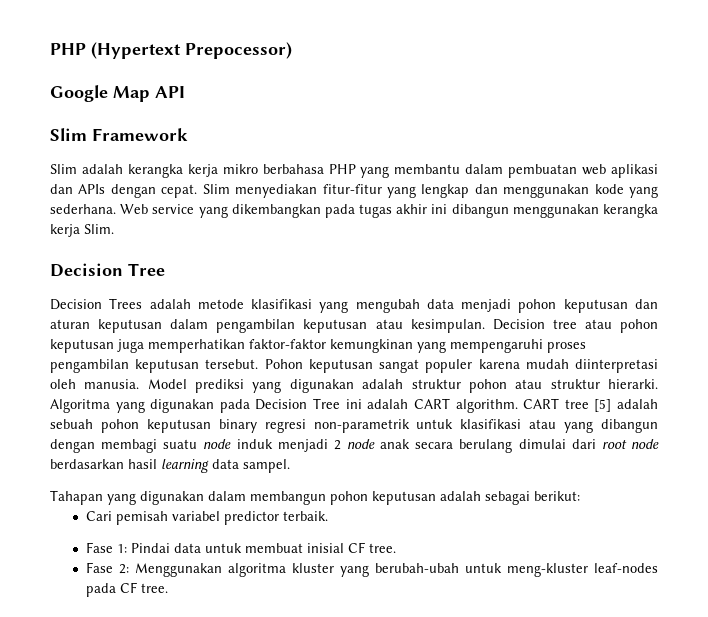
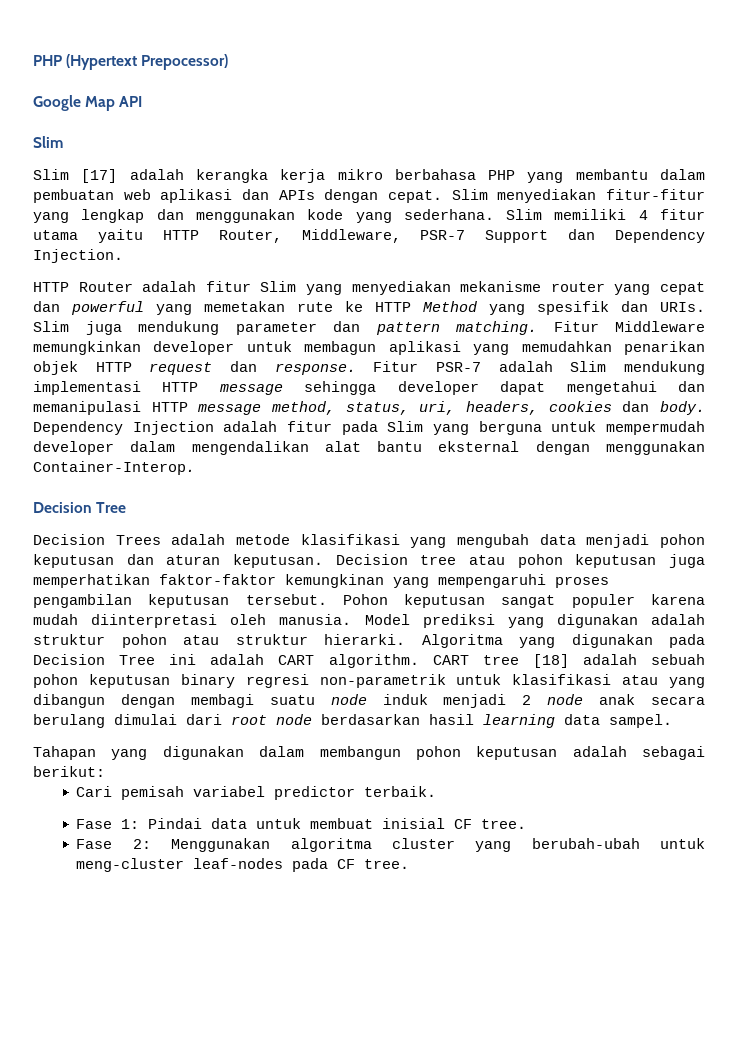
[92,128,188,141] [50,164,77,174] Framework // Slim -> [33,169,118,183] // Slim [17]
[120,204,658,218] [50,224,114,237] Web service yang dikembangkan pada tugas akhir ini dibangun menggunakan kerangka kerja Slim. -> [506,209,705,220] [33,229,705,243] [33,249,123,263] [33,281,706,295] [33,301,705,315] [33,321,705,335] [33,341,706,355] [33,361,705,375] [33,381,706,395] [33,401,705,415] [33,421,705,435] [33,441,705,455] [33,461,195,475] Slim memiliki 4 fitur utama yaitu HTTP Router, Middleware, PSR-7 Support dan Dependency Injection. // HTTP Router adalah fitur Slim yang menyediakan mekanisme router yang cepat dan powerful yang memetakan rute ke HTTP Method yang spesifik dan URIs. Slim juga mendukung parameter dan pattern matching. Fitur Middleware memungkinkan developer untuk membagun aplikasi yang memudahkan penarikan objek HTTP request dan response. Fitur PSR-7 adalah Slim mendukung implementasi HTTP message sehingga developer dapat mengetahui dan memanipulasi HTTP message method, status, uri, headers, cookies dan body. Dependency Injection adalah fitur pada Slim yang berguna untuk mempermudah developer dalam mengendalikan alat bantu eksternal dengan menggunakan Container-Interop.
[98,319,485,333] keputusan dalam pengambilan keputusan atau kesimpulan. -> [233,554,323,568] keputusan.
[594,399,612,412] [5] -> [532,654,569,668] [18]
[291,563,334,573] kluster -> [391,838,455,849] cluster
[506,563,588,577] meng-kluster -> [76,858,185,872] meng-cluster

